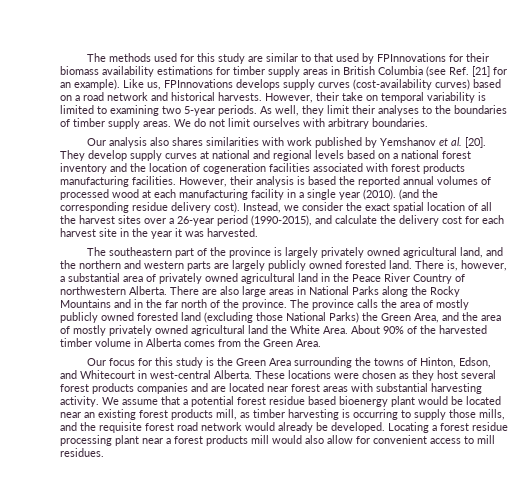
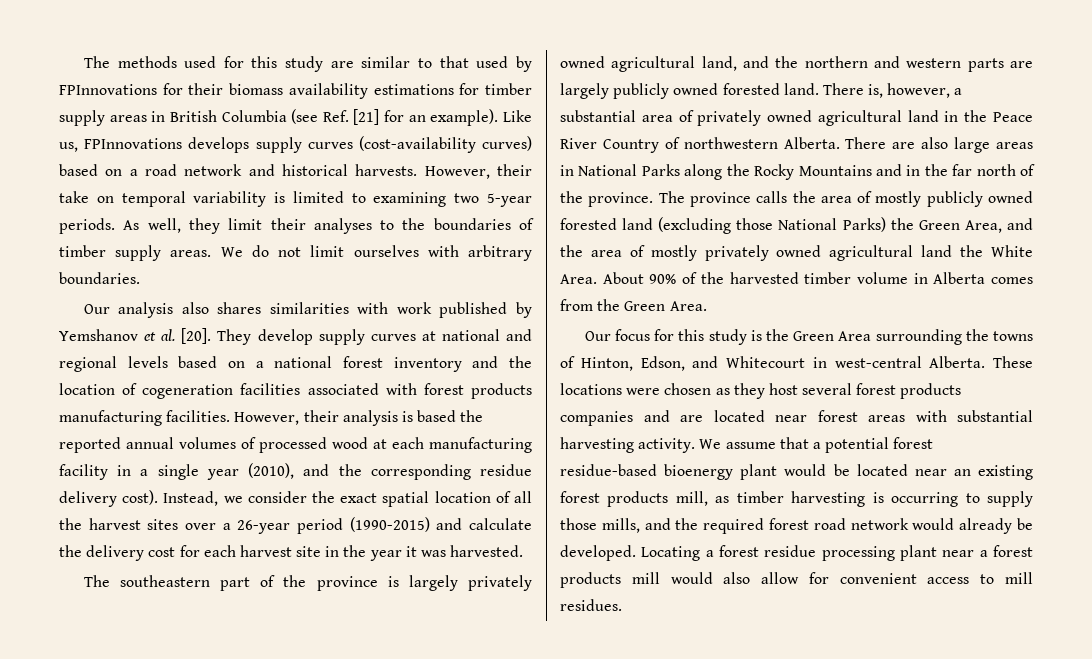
[363,189,419,200] (2010). (and -> [248,463,330,479] (2010), and
[251,215,312,226] (1990-2015), -> [349,517,430,532] (1990-2015)
[269,396,336,405] residue based -> [560,464,657,476] residue-based
[99,422,142,433] requisite -> [703,518,765,534] required

